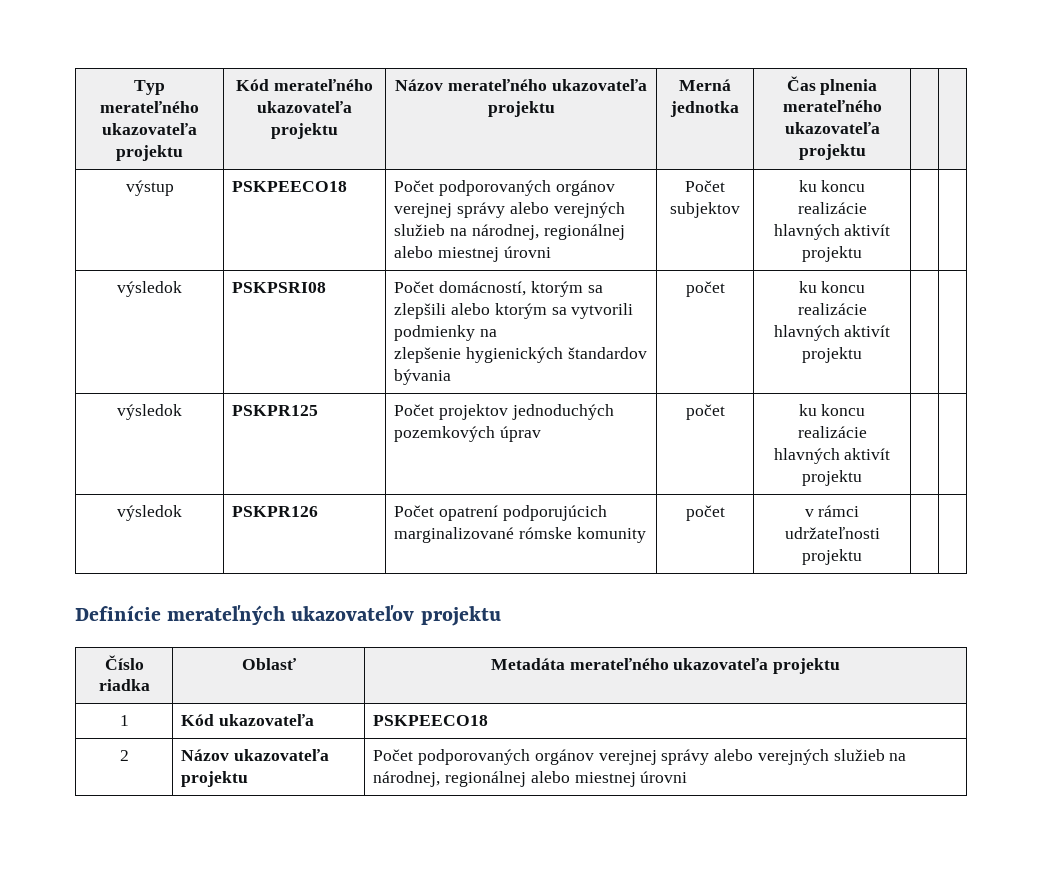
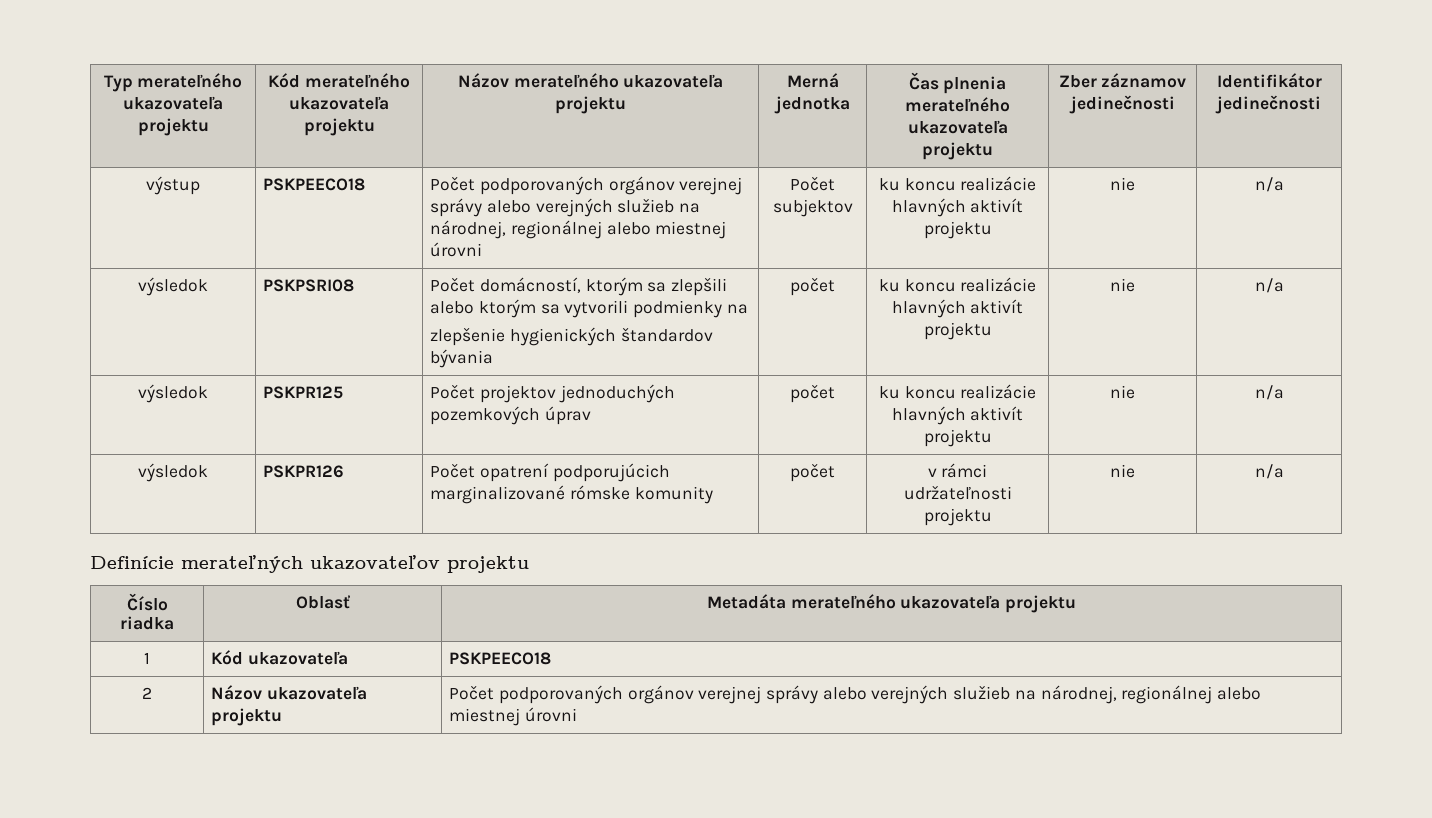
(866, 152) | -> [1058,73,1187,88] [1068,95,1175,114] [1216,73,1322,88] [1215,95,1321,114] Zber záznamov jedinečnosti | Identifikátor jedinečnosti
(862, 254) | -> [1110,177,1135,191] [1254,177,1284,192] nie | n/a
(862, 355) | -> [1110,278,1135,292] [1254,278,1284,293] nie | n/a
(862, 478) | -> [1110,385,1135,399] [1254,385,1284,400] nie | n/a
(862, 557) | -> [1110,464,1135,478] [1254,464,1284,479] nie | n/a

